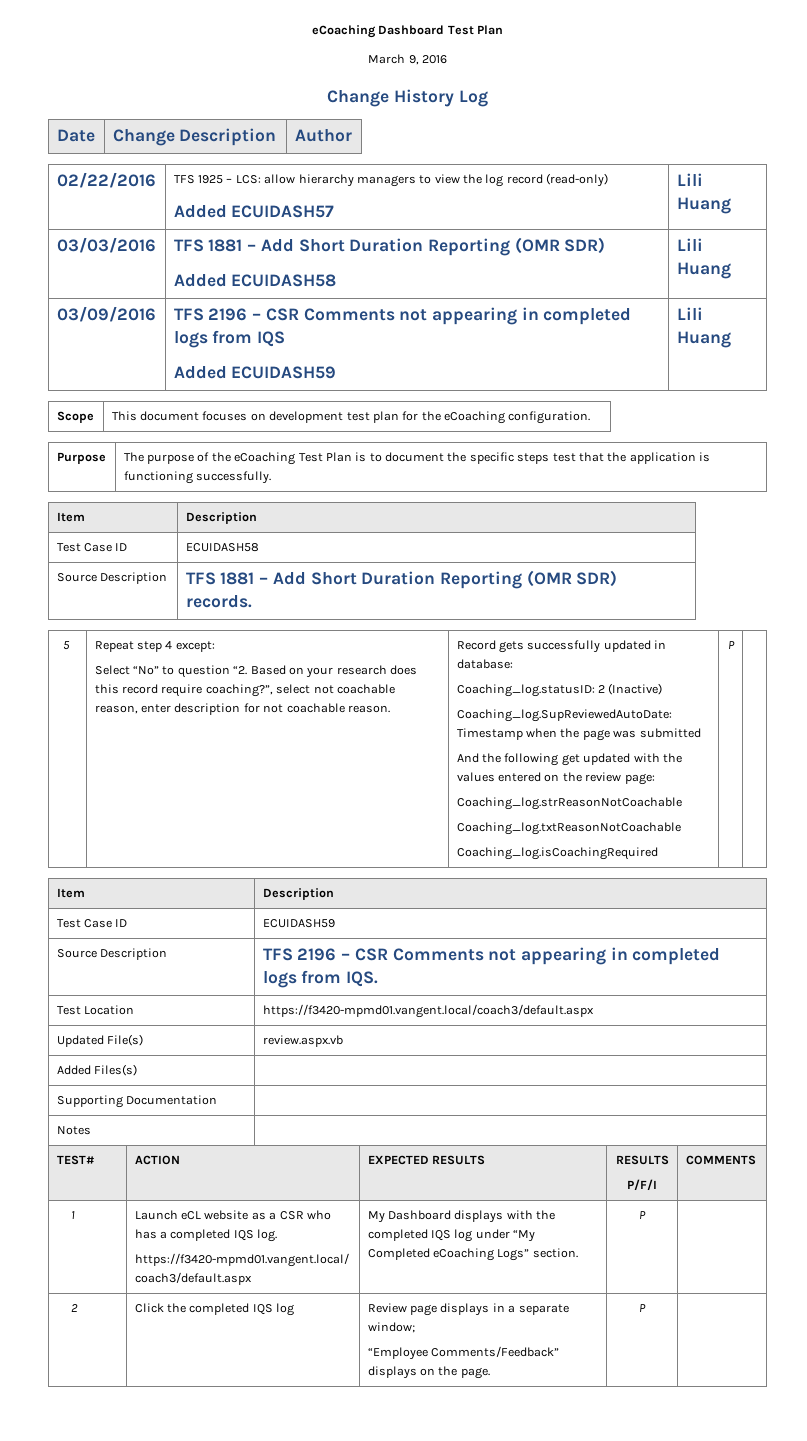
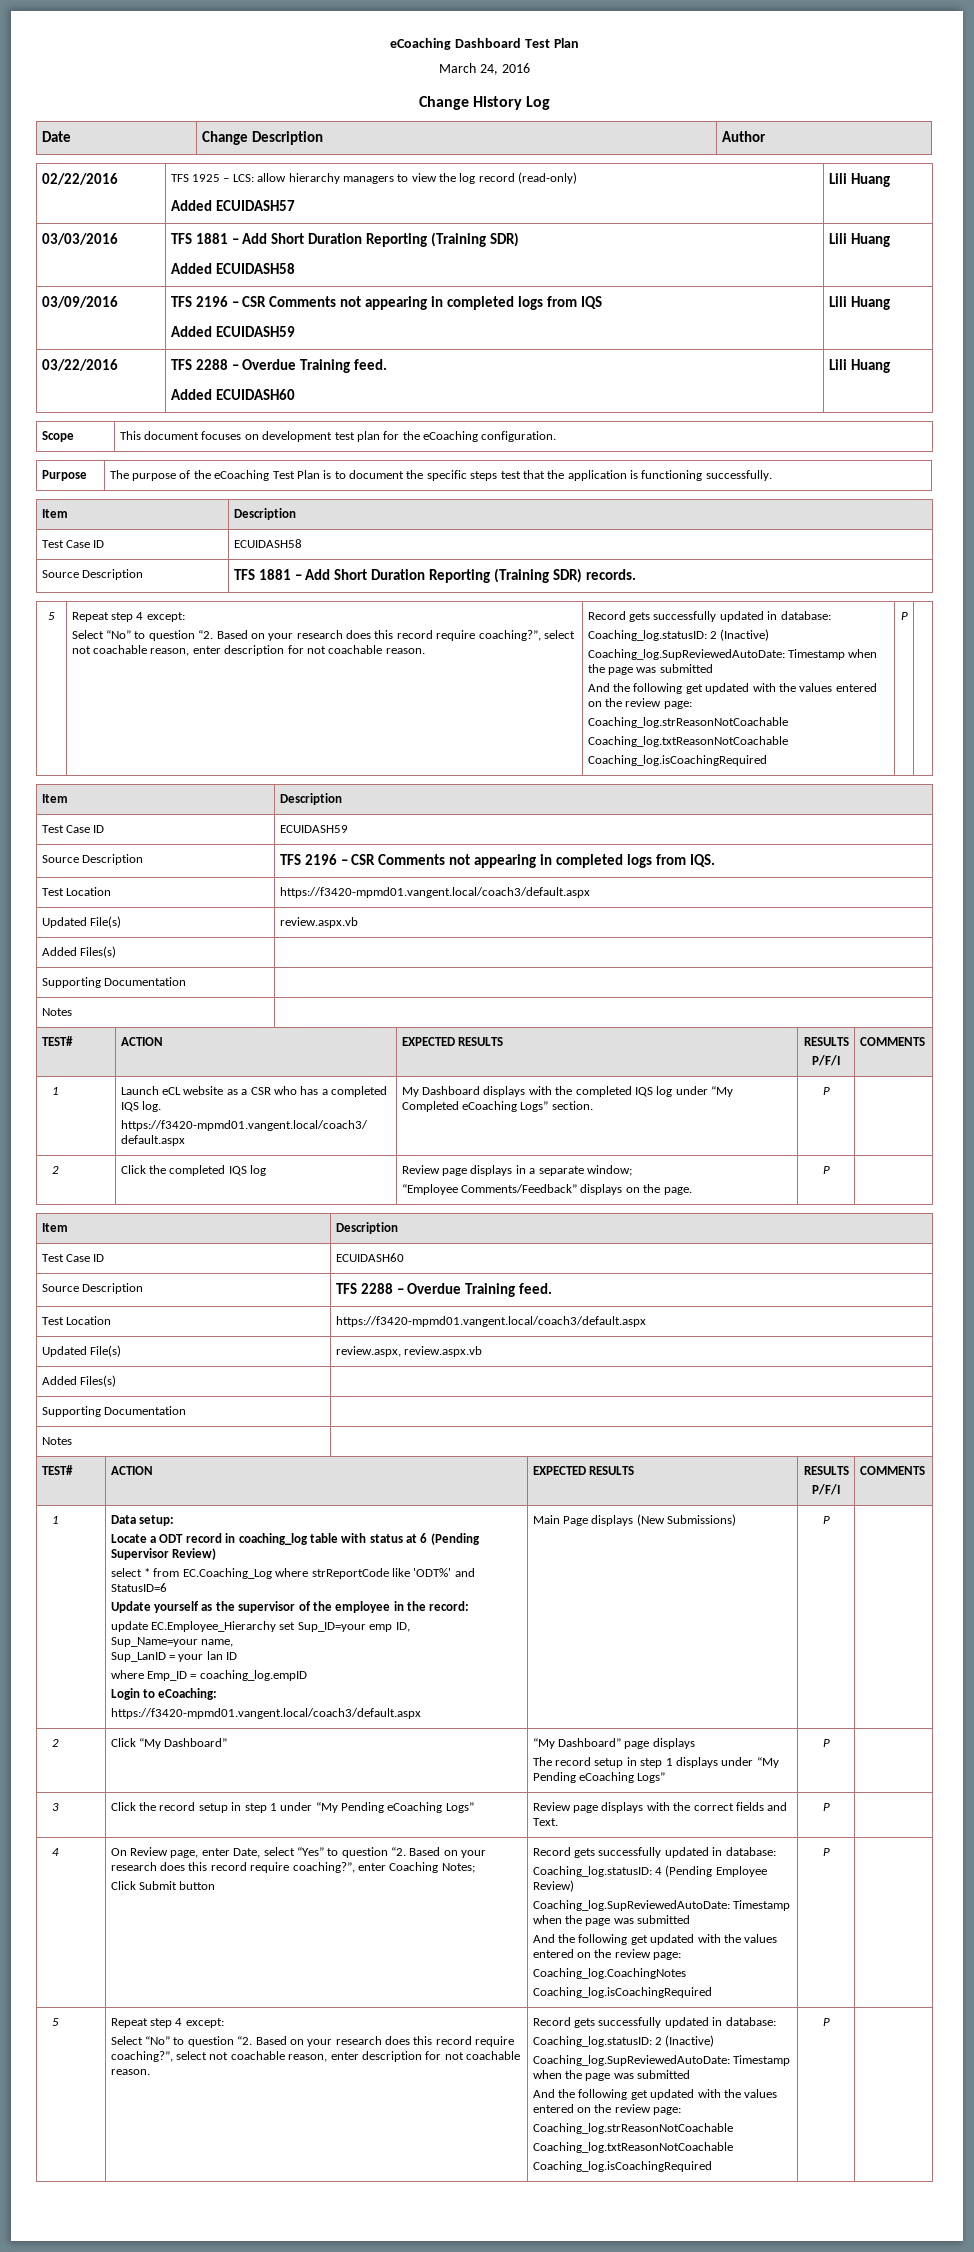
[408,55,419,65] 9, -> [480,64,498,75] 24,
[514,237,560,254] (OMR -> [431,232,487,247] (Training
(731, 339) none -> [41,359,118,371] [170,359,388,373] [170,389,295,400] [828,359,890,373] // 03/22/2016 | TFS 2288 – Overdue Training feed. // Added ECUIDASH60 | Lili Huang
[526,570,572,587] (OMR -> [494,568,550,583] (Training
(646, 1308) none -> [41,1223,68,1232] [335,1222,398,1234] [41,1254,105,1262] [335,1253,404,1262] [41,1283,144,1294] [335,1283,553,1297] [41,1316,112,1325] [335,1316,646,1327] [41,1345,122,1357] [335,1346,483,1357] [41,1375,117,1387] [41,1406,187,1417] [41,1437,72,1445] [41,1465,73,1475] [110,1466,153,1475] [532,1466,635,1475] [803,1466,849,1475] [812,1484,840,1495] [859,1466,925,1475] [52,1516,60,1524] [110,1515,175,1526] [110,1533,480,1545] [110,1548,217,1560] [110,1568,475,1579] [110,1583,167,1592] [110,1601,470,1613] [110,1621,410,1632] [110,1637,234,1647] [110,1651,238,1662] [110,1670,307,1681] [110,1688,218,1700] [110,1708,421,1719] [532,1514,737,1526] [822,1516,830,1524] [52,1739,60,1747] [110,1738,228,1749] [532,1738,695,1749] [532,1757,779,1768] [532,1772,666,1783] [822,1739,830,1747] [52,1803,60,1811] [110,1802,474,1813] [532,1802,788,1813] [532,1818,558,1826] [822,1803,830,1811] [52,1848,60,1856] [110,1847,487,1858] [110,1862,475,1873] [110,1881,216,1890] [532,1847,776,1858] [532,1865,767,1877] [532,1880,574,1892] [532,1900,791,1911] [532,1915,691,1926] [532,1934,778,1945] [532,1949,682,1960] [532,1968,686,1979] [532,1987,712,1998] [822,1848,830,1856] [52,2018,60,2026] [110,2018,224,2028] [110,2036,515,2047] [110,2051,521,2062] [110,2069,150,2075] [532,2017,776,2028] [532,2035,715,2047] [532,2055,791,2066] [532,2070,691,2081] [532,2089,778,2100] [532,2104,682,2115] [532,2123,733,2134] [532,2142,733,2153] [532,2161,712,2172] [822,2018,830,2026] // Item | Description // Test Case ID | ECUIDASH60 // Source Description | TFS 2288 – Overdue Training feed. // Test Location | https://f3420-mpmd01.vangent.local/coach3/default.aspx // Updated File(s) | review.aspx, review.aspx.vb // Added Files(s) | // Supporting Documentation | // Notes | // TEST# | ACTION | EXPECTED RESULTS | RESULTS // P/F/I | COMMENTS // 1 | Data setup: // Locate a ODT record in coaching_log table with status at 6 (Pending Supervisor Review) // select * from EC.Coaching_Log where strReportCode like 'ODT%' and StatusID=6 // Update yourself as the supervisor of the employee in the record: // update EC.Employee_Hierarchy set Sup_ID=your emp ID, // Sup_Name=your name, // Sup_LanID = your lan ID // where Emp_ID = coaching_log.empID // Login to eCoaching: // https://f3420-mpmd01.vangent.local/coach3/default.aspx | Main Page displays (New Submissions) | P | // 2 | Click “My Dashboard” | “My Dashboard” page displays // The record setup in step 1 displays under “My Pending eCoaching Logs” | P | // 3 | Click the record setup in step 1 under “My Pending eCoaching Logs” | Review page displays with the correct fields and Text. | P | // 4 | On Review page, enter Date, select “Yes” to question “2. Based on your research does this record require coaching?”, enter Coaching Notes; // Click Submit button | Record gets successfully updated in database: // Coaching_log.statusID: 4 (Pending Employee Review) // Coaching_log.SupReviewedAutoDate: Timestamp when the page was submitted // And the following get updated with the values entered on the review page: // Coaching_log.CoachingNotes // Coaching_log.isCoachingRequired | P | // 5 | Repeat step 4 except: // Select “No” to question “2. Based on your research does this record require coaching?”, select not coachable reason, enter description for not coachable reason. | Record gets successfully updated in database: // Coaching_log.statusID: 2 (Inactive) // Coaching_log.SupReviewedAutoDate: Timestamp when the page was submitted // And the following get updated with the values entered on the review page: // Coaching_log.strReasonNotCoachable // Coaching_log.txtReasonNotCoachable // Coaching_log.isCoachingRequired | P |

